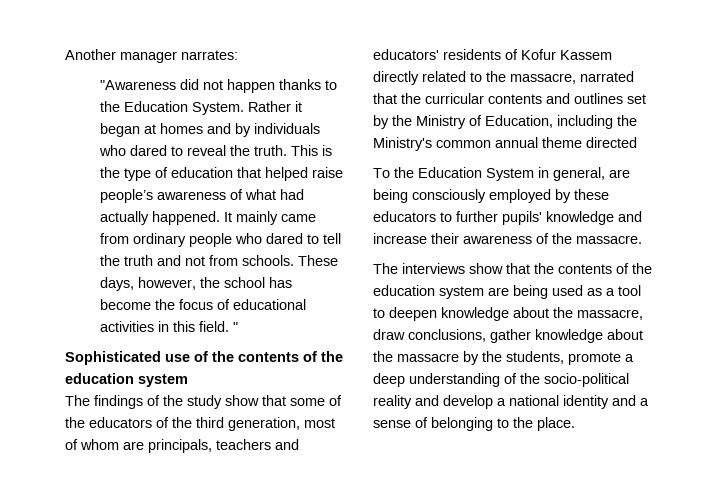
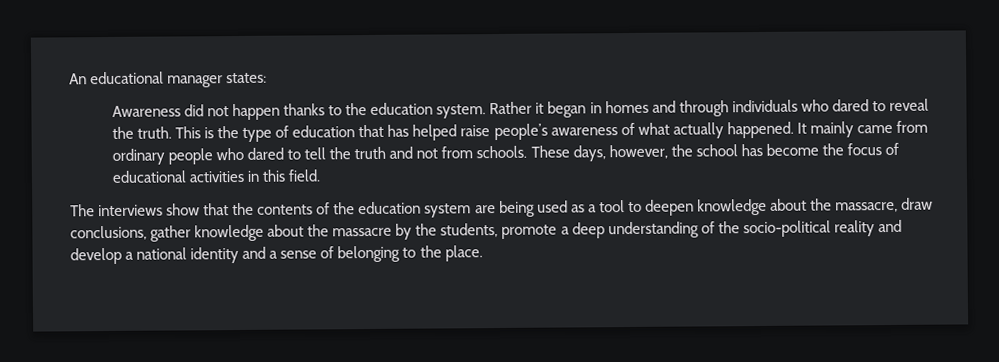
[65,49,238,63] [100,80,177,90] Another manager narrates: // "Awareness -> [69,71,268,88] [111,105,181,117] An educational manager states: // Awareness
[124,101,245,115] Education System. -> [370,102,487,119] education system.
[144,124,157,134] at -> [589,102,602,114] in
[235,123,252,137] by -> [678,100,729,117] through
(262, 172) none -> [387,124,410,137] has
[280,189,305,200] had -> (670, 128) none
[233,322,239,332] [65,351,343,365] [65,373,188,387] [65,395,342,409] [65,417,335,431] [65,439,299,453] [373,49,612,60] [373,71,634,85] [373,93,646,104] [373,115,637,129] [373,137,637,151] [373,167,630,181] [373,189,609,203] [373,211,642,225] [373,233,642,244] " // Sophisticated use of the contents of the education system // The findings of the study show that some of the educators of the third generation, most of whom are principals, teachers and educators' residents of Kofur Kassem directly related to the massacre, narrated that the curricular contents and outlines set by the Ministry of Education, including the Ministry's common annual theme directed // To the Education System in general, are being consciously employed by these educators to further pupils' knowledge and increase their awareness of the massacre. -> (321, 175) none

